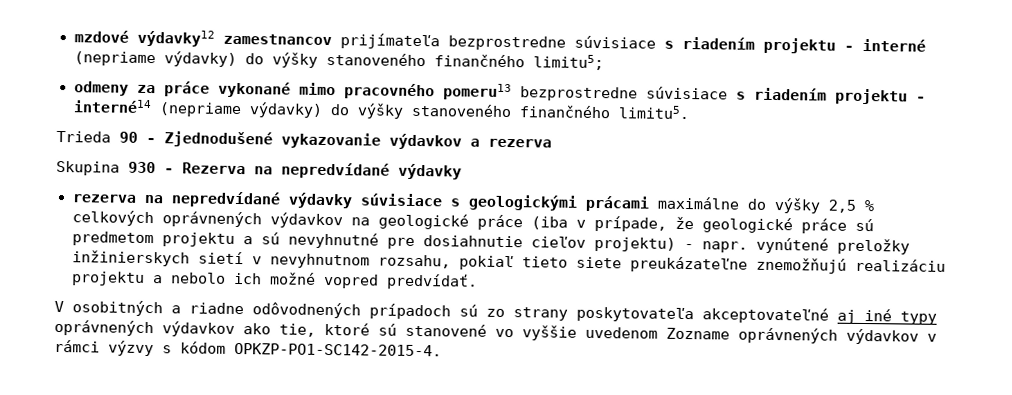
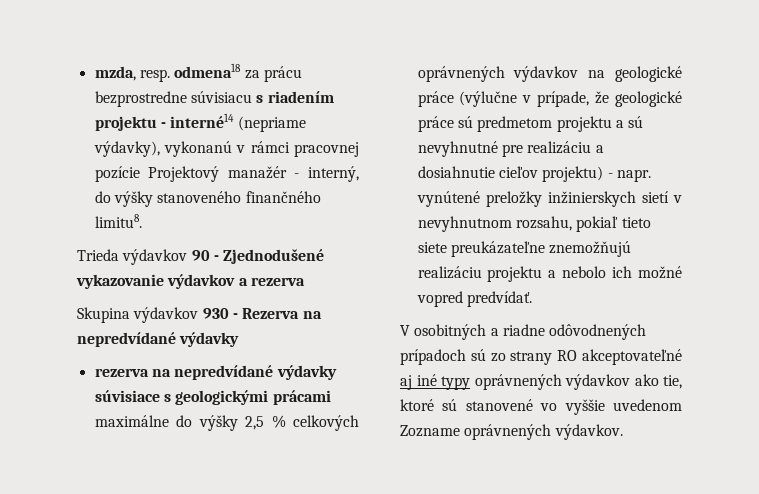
[73,29,926,54] [73,51,604,71] [73,81,728,102] mzdové výdavky12 zamestnancov prijímateľa bezprostredne súvisiace s riadením projektu - interné (nepriame výdavky) do výšky stanoveného finančného limitu5; // odmeny za práce vykonané mimo pracovného pomeru13 bezprostredne súvisiace -> [94,63,302,82] [94,91,252,107] mzda, resp. odmena18 za prácu bezprostredne súvisiacu
[248,102,690,120] výdavky) do výšky stanoveného finančného limitu5. -> [93,141,359,157] [94,166,359,182] [94,191,321,207] [94,214,142,228] výdavky), vykonanú v rámci pracovnej pozície Projektový manažér - interný, do výšky stanoveného finančného limitu8.
(111, 136) none -> [122,249,188,265] výdavkov
(120, 168) none -> [133,307,199,323] výdavkov
[530,216,568,230] (iba -> [459,91,518,107] (výlučne
(415, 243) none -> [527,141,604,154] realizáciu a
[576,306,694,323] poskytovateľa -> [557,350,578,361] RO
[846,328,937,345] [54,339,442,357] výdavkov v rámci výzvy s kódom OPKZP-PO1-SC142-2015-4. -> [554,424,623,440] výdavkov.

